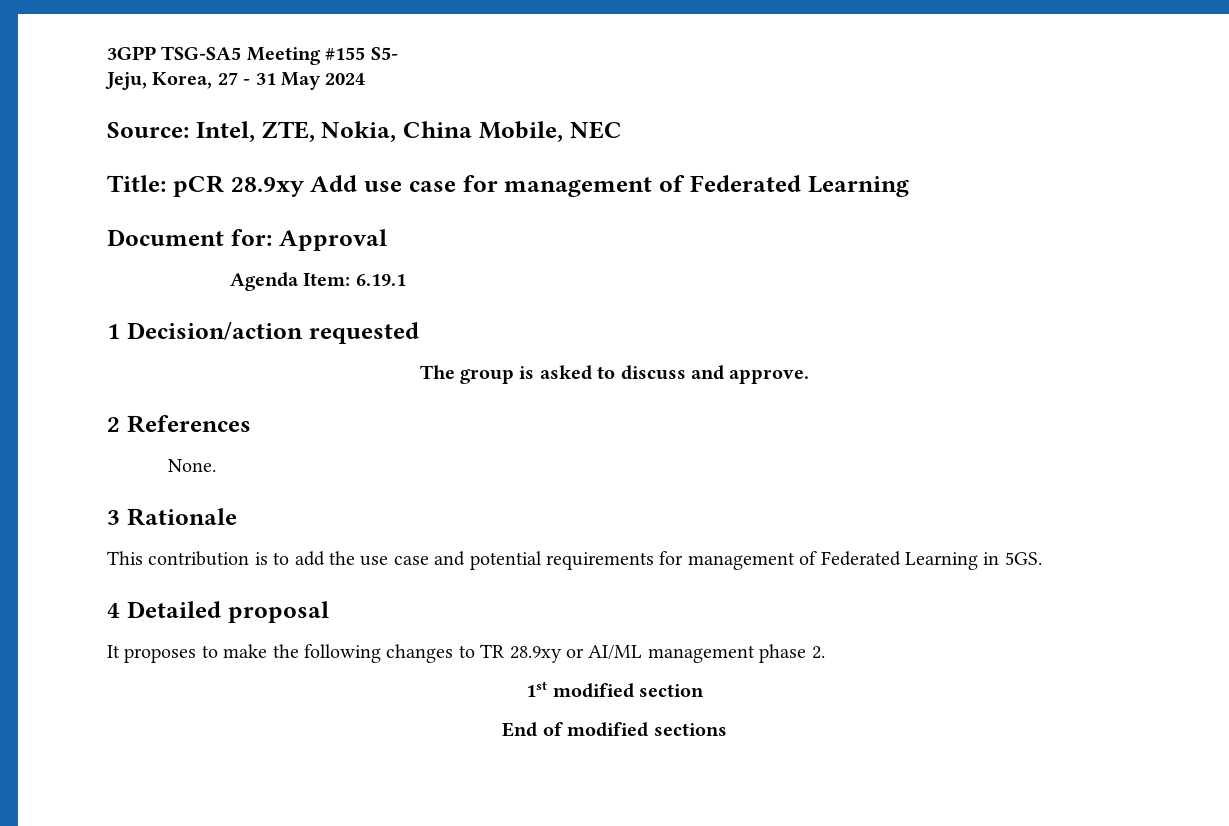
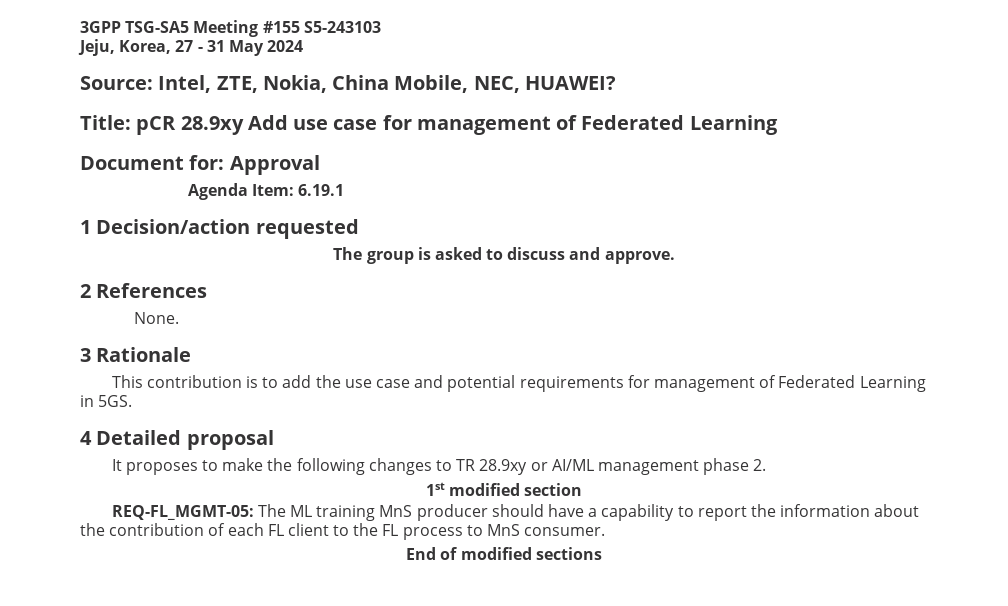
[370,47,398,60] S5- -> [303,21,381,33] S5-243103
[569,121,622,139] NEC -> [473,76,616,93] NEC, HUAWEI?
(704, 690) none -> [111,504,920,521] [80,523,606,540] // REQ-FL_MGMT-05: The ML training MnS producer should have a capability to report the information about the contribution of each FL client to the FL process to MnS consumer.

